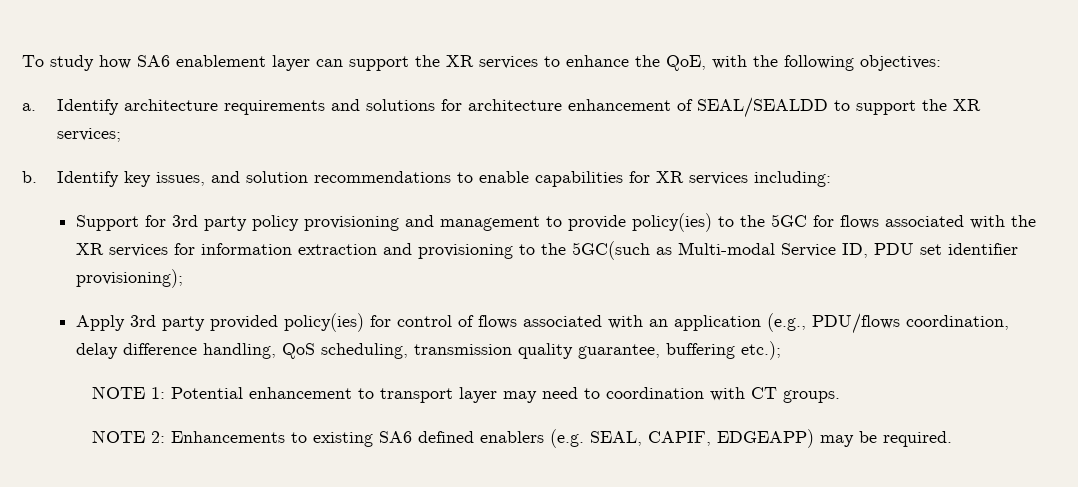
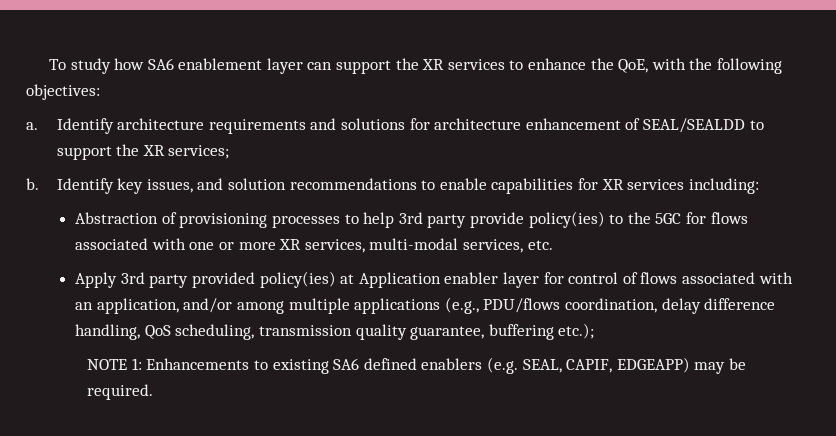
[76,215,563,231] Support for 3rd party policy provisioning and management to -> [75,212,467,228] Abstraction of provisioning processes to help 3rd party
[1011,215,1037,227] [76,241,1019,260] [76,269,184,288] the XR services for information extraction and provisioning to the 5GC(such as Multi-modal Service ID, PDU set identifier provisioning); -> [189,238,553,253] one or more XR services, multi-modal services, etc.
(365, 322) none -> [340,272,540,288] at Application enabler layer
[674,315,762,331] application -> [96,298,441,314] application, and/or among multiple applications
[170,387,840,403] [91,430,165,443] Potential enhancement to transport layer may need to coordination with CT groups. // NOTE 2: -> (142, 364) none

